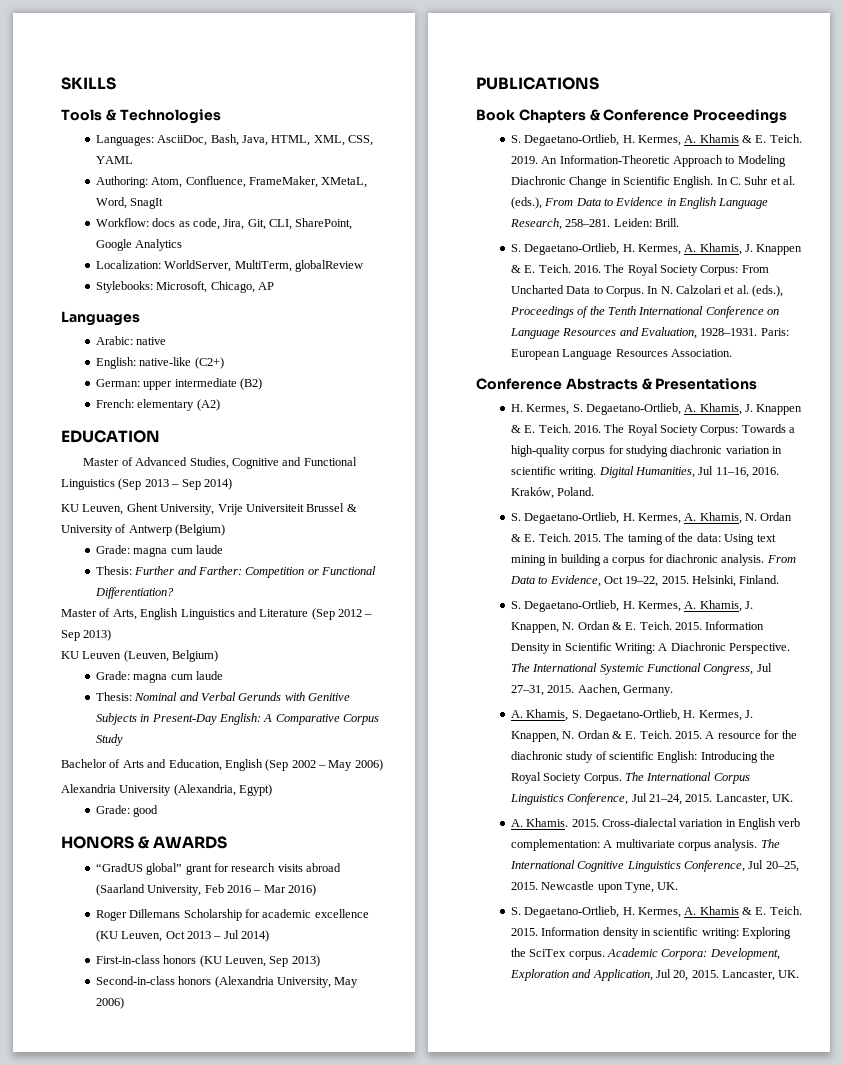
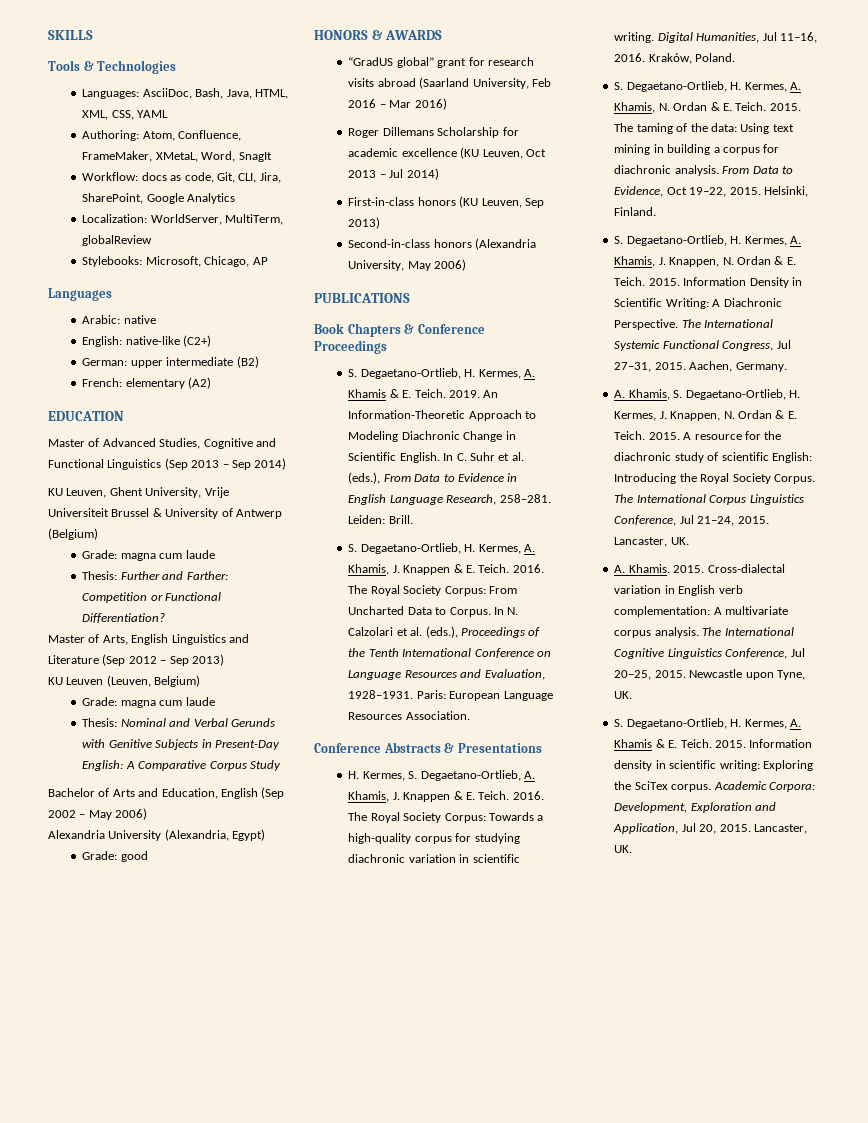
[223,219,245,230] Jira, -> (214, 177) none
(293, 224) none -> [259,172,281,183] Jira,

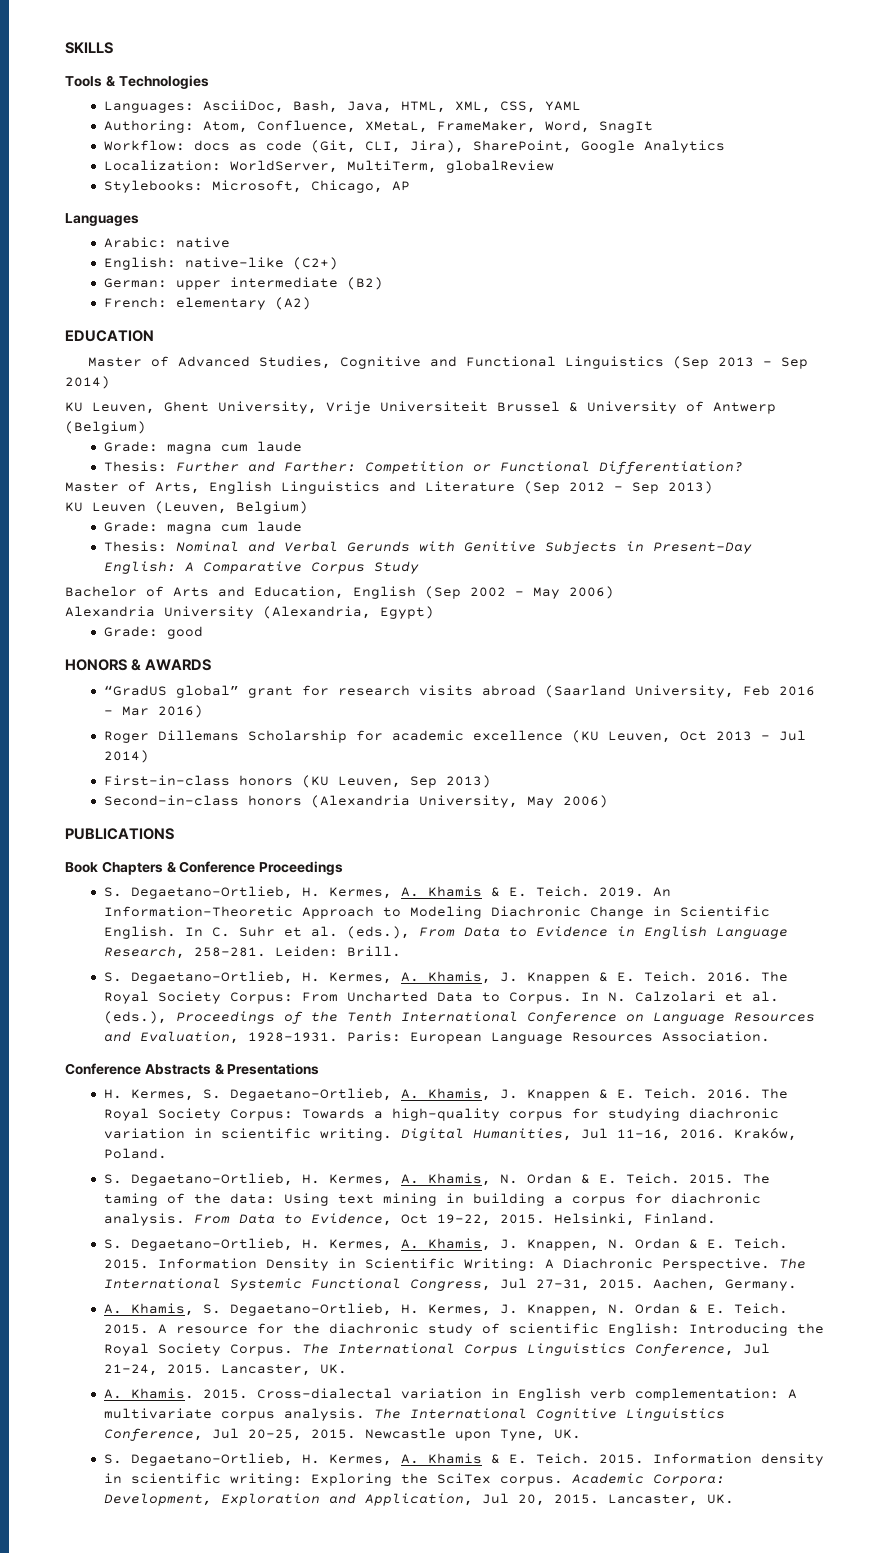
[82,151,198,162] FrameMaker, XMetaL, -> [365,120,537,133] XMetaL, FrameMaker,
[184,172,281,183] code, Git, CLI, Jira, -> [266,140,465,153] code (Git, CLI, Jira),

